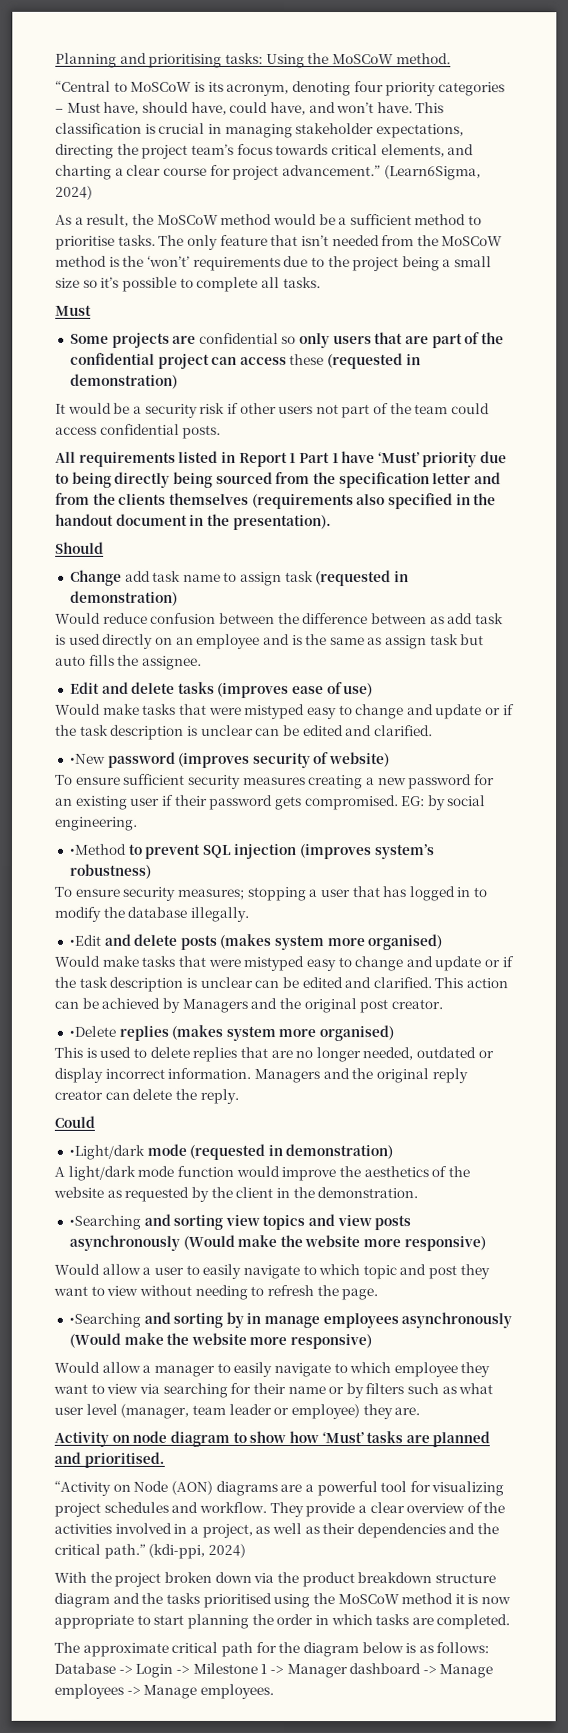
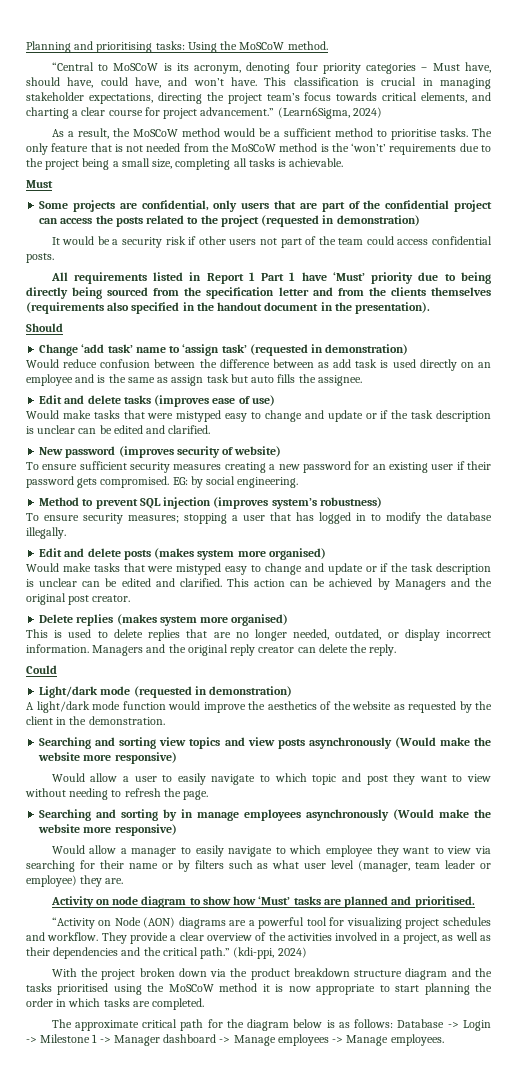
[300,235,329,247] isn’t -> [114,144,144,152] is not
[55,276,321,292] size so it’s possible to complete all tasks. -> [152,158,344,170] size, completing all tasks is achievable.
[198,332,297,345] confidential so -> [141,200,209,211] confidential,
[289,354,325,366] these -> [95,215,259,227] the posts related to the project
[124,570,314,586] add task name to assign task -> [81,344,247,356] ‘add task’ name to ‘assign task’
[69,753,106,764] •New -> [39,447,64,455] New
[69,843,127,855] •Method -> [39,497,80,506] Method
[68,934,101,946] •Edit -> [39,548,63,557] Edit
[68,1025,116,1037] •Delete -> [39,614,74,623] Delete
[416,1047,477,1059] outdated -> [335,629,382,640] outdated,
[68,1144,145,1160] •Light/dark -> [39,686,99,698] Light/dark
[68,1214,141,1230] •Searching -> [39,737,92,749] Searching
[68,1312,141,1328] •Searching -> [39,809,92,821] Searching

